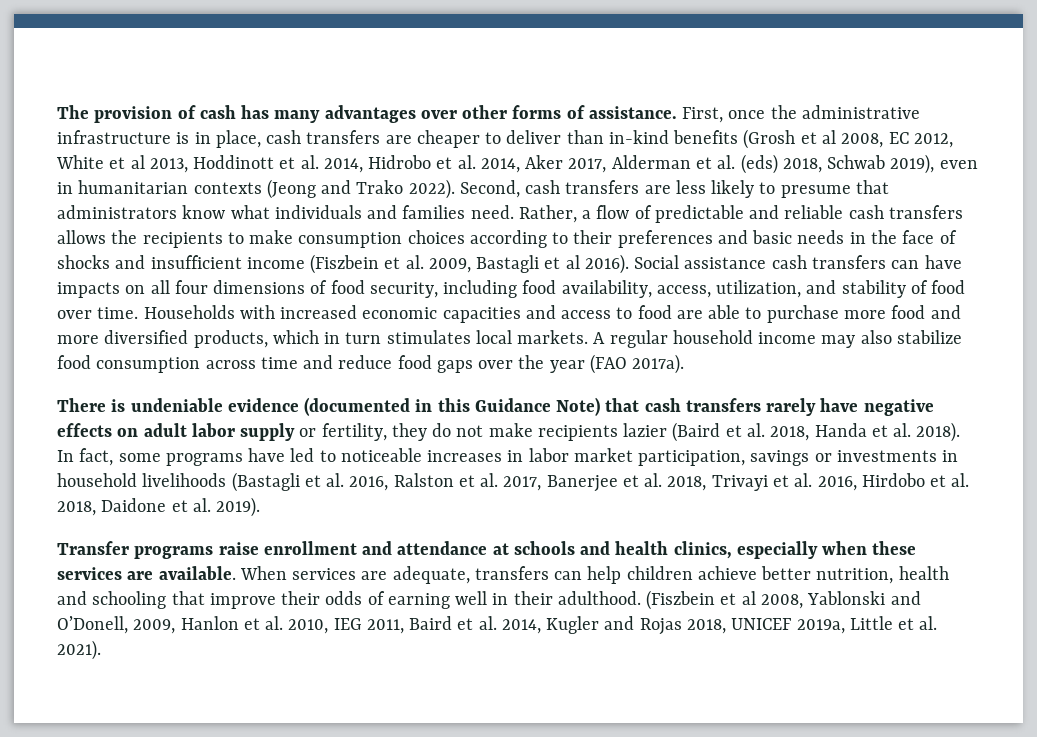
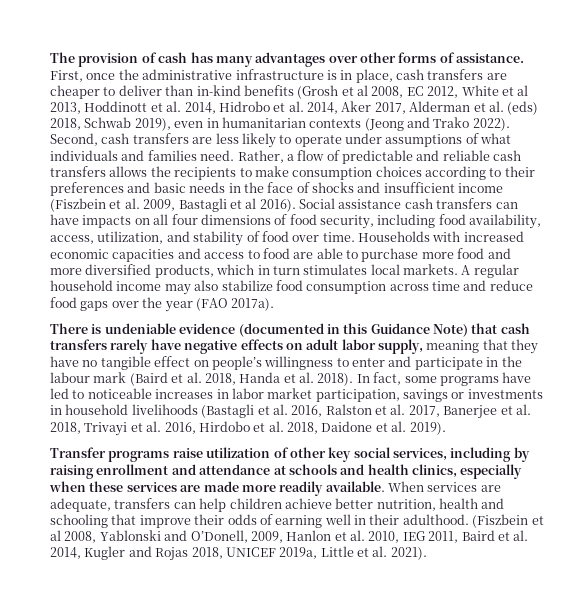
[780,180,889,198] [57,205,226,219] presume that administrators know -> [294,133,479,147] operate under assumptions of
[240,423,668,441] supply or fertility, they do not make recipients lazier -> [378,339,539,354] [50,356,522,370] [50,372,127,383] supply, meaning that they have no tangible effect on people’s willingness to enter and participate in the labour mark
(259, 548) none -> [206,447,530,462] [50,465,94,479] utilization of other key social services, including by raising
(154, 575) none -> [203,481,324,496] made more readily

